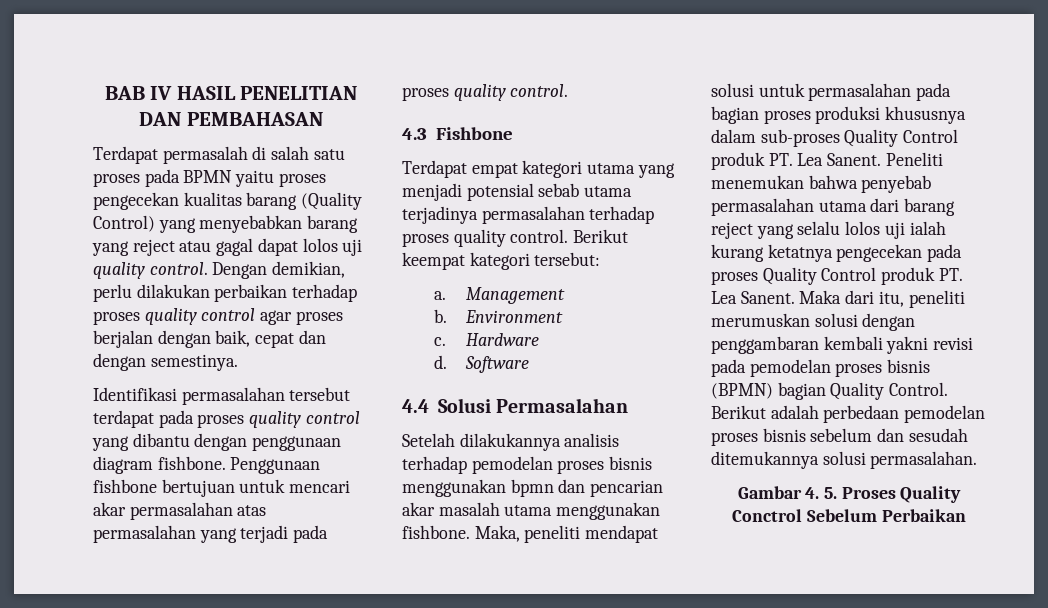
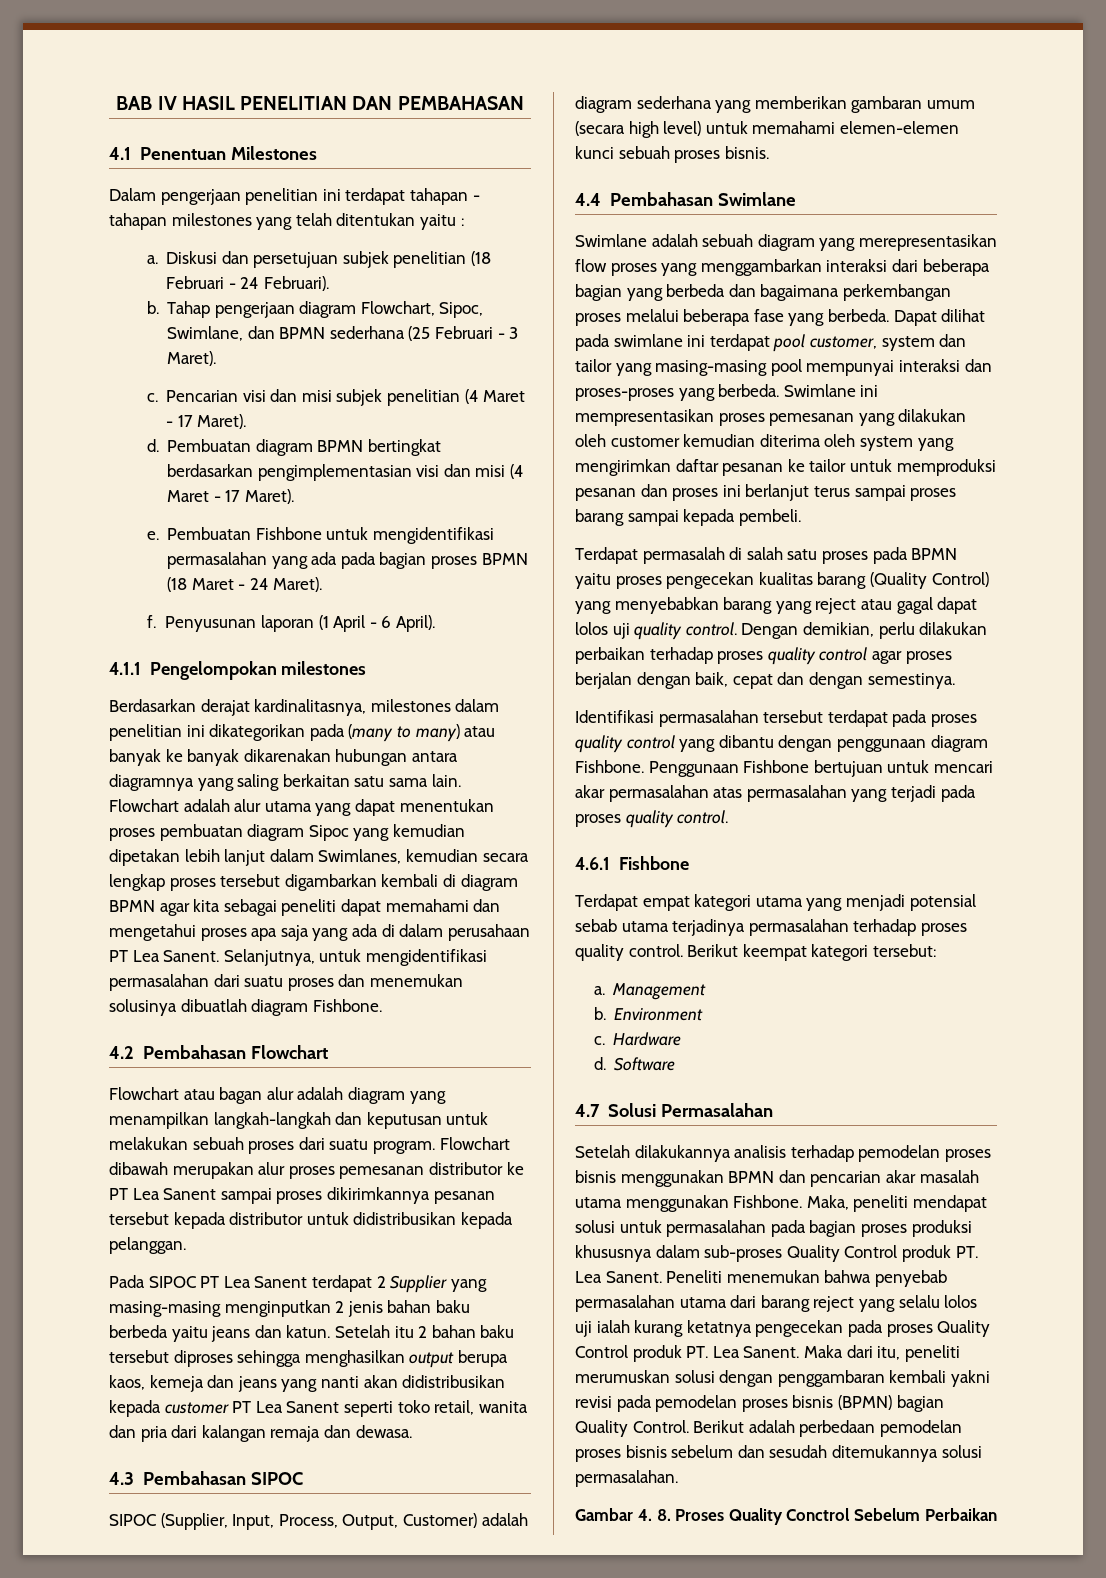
(323, 119) none -> [109,146,317,160] [109,188,480,205] [109,213,464,230] [146,251,492,268] [166,276,329,291] [146,301,484,318] [167,326,519,341] [167,351,217,366] [146,389,526,406] [166,414,247,429] [146,439,441,456] [167,464,525,481] [167,489,294,504] [146,527,494,544] [167,552,528,569] [167,577,323,592] [146,615,435,632] [109,661,367,680] [109,699,500,716] [109,724,496,742] [109,749,458,766] [109,774,461,791] [109,799,494,816] [109,824,465,841] [109,849,529,866] [109,874,518,891] [109,899,501,916] [109,924,530,941] [109,949,487,966] [109,974,463,991] [109,999,382,1016] [109,1045,328,1059] [109,1087,446,1104] [109,1112,489,1129] [109,1137,510,1154] [109,1162,524,1179] [109,1187,495,1204] [109,1212,513,1229] [109,1237,186,1254] [109,1275,487,1293] [109,1300,470,1317] [109,1325,515,1342] [109,1350,508,1368] [109,1375,506,1392] [109,1400,528,1417] [109,1425,412,1442] [109,1471,303,1485] [109,1513,528,1530] [575,96,975,113] [575,121,959,138] [575,146,769,163] [575,192,796,206] [575,234,997,251] [575,259,990,276] [575,284,951,301] [575,309,986,326] [575,334,967,352] [575,359,992,376] [575,384,879,401] [575,409,967,426] [575,434,954,451] [575,459,996,476] [575,484,957,501] [575,509,801,526] // 4.1 Penentuan Milestones // Dalam pengerjaan penelitian ini terdapat tahapan - tahapan milestones yang telah ditentukan yaitu : // a. Diskusi dan persetujuan subjek penelitian (18 Februari - 24 Februari). // b. Tahap pengerjaan diagram Flowchart, Sipoc, Swimlane, dan BPMN sederhana (25 Februari - 3 Maret). // c. Pencarian visi dan misi subjek penelitian (4 Maret - 17 Maret). // d. Pembuatan diagram BPMN bertingkat berdasarkan pengimplementasian visi dan misi (4 Maret - 17 Maret). // e. Pembuatan Fishbone untuk mengidentifikasi permasalahan yang ada pada bagian proses BPMN (18 Maret - 24 Maret). // f. Penyusunan laporan (1 April - 6 April). // 4.1.1 Pengelompokan milestones // Berdasarkan derajat kardinalitasnya, milestones dalam penelitian ini dikategorikan pada (many to many) atau banyak ke banyak dikarenakan hubungan antara diagramnya yang saling berkaitan satu sama lain. Flowchart adalah alur utama yang dapat menentukan proses pembuatan diagram Sipoc yang kemudian dipetakan lebih lanjut dalam Swimlanes, kemudian secara lengkap proses tersebut digambarkan kembali di diagram BPMN agar kita sebagai peneliti dapat memahami dan mengetahui proses apa saja yang ada di dalam perusahaan PT Lea Sanent. Selanjutnya, untuk mengidentifikasi permasalahan dari suatu proses dan menemukan solusinya dibuatlah diagram Fishbone. // 4.2 Pembahasan Flowchart // Flowchart atau bagan alur adalah diagram yang menampilkan langkah-langkah dan keputusan untuk melakukan sebuah proses dari suatu program. Flowchart dibawah merupakan alur proses pemesanan distributor ke PT Lea Sanent sampai proses dikirimkannya pesanan tersebut kepada distributor untuk didistribusikan kepada pelanggan. // Pada SIPOC PT Lea Sanent terdapat 2 Supplier yang masing-masing menginputkan 2 jenis bahan baku berbeda yaitu jeans dan katun. Setelah itu 2 bahan baku tersebut diproses sehingga menghasilkan output berupa kaos, kemeja dan jeans yang nanti akan didistribusikan kepada customer PT Lea Sanent seperti toko retail, wanita dan pria dari kalangan remaja dan dewasa. // 4.3 Pembahasan SIPOC // SIPOC (Supplier, Input, Process, Output, Customer) adalah diagram sederhana yang memberikan gambaran umum (secara high level) untuk memahami elemen-elemen kunci sebuah proses bisnis. // 4.4 Pembahasan Swimlane // Swimlane adalah sebuah diagram yang merepresentasikan flow proses yang menggambarkan interaksi dari beberapa bagian yang berbeda dan bagaimana perkembangan proses melalui beberapa fase yang berbeda. Dapat dilihat pada swimlane ini terdapat pool customer, system dan tailor yang masing-masing pool mempunyai interaksi dan proses-proses yang berbeda. Swimlane ini mempresentasikan proses pemesanan yang dilakukan oleh customer kemudian diterima oleh system yang mengirimkan daftar pesanan ke tailor untuk memproduksi pesanan dan proses ini berlanjut terus sampai proses barang sampai kepada pembeli.
[157,456,321,474] [93,479,157,493] fishbone. Penggunaan fishbone -> [575,760,810,777] Fishbone. Penggunaan Fishbone
[402,128,427,140] 4.3 -> [575,857,610,870] 4.6.1
[402,399,429,413] 4.4 -> [575,1104,600,1117] 4.7
[510,479,554,497] bpmn -> [728,1171,775,1183] BPMN
[402,525,470,539] fishbone. -> [733,1195,803,1208] Fishbone.
[824,487,837,499] 5. -> [656,1509,671,1521] 8.

